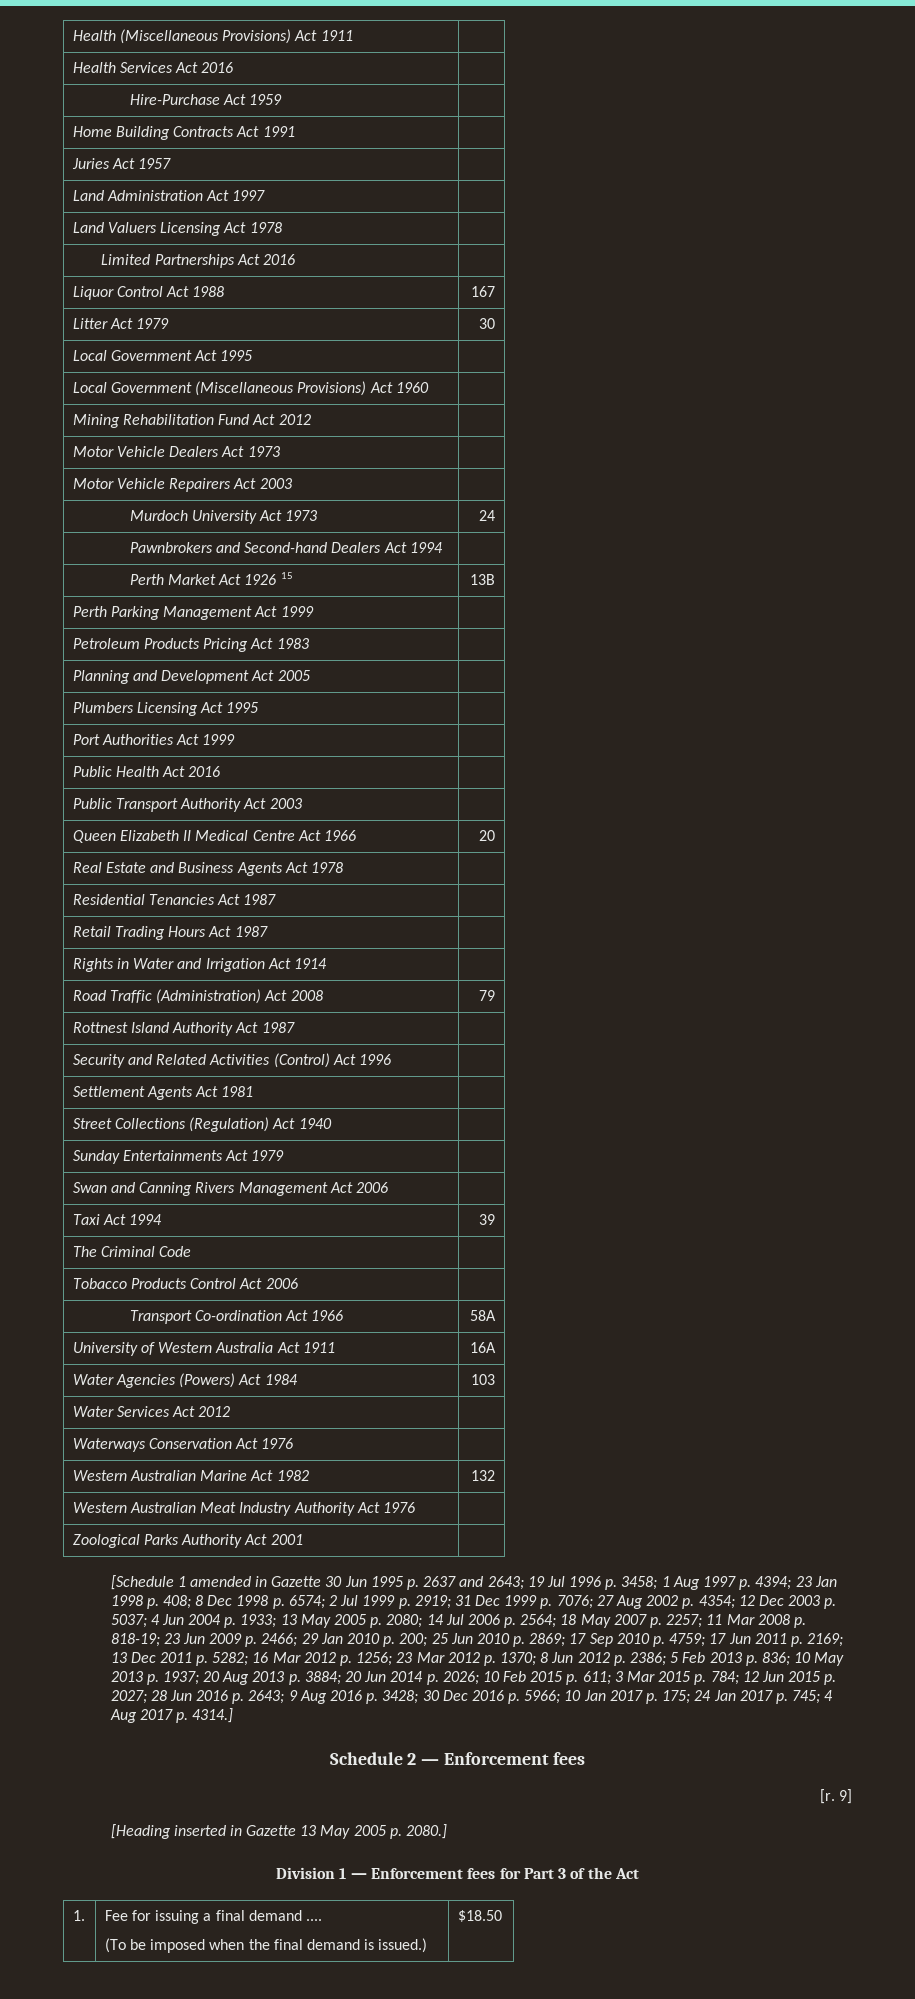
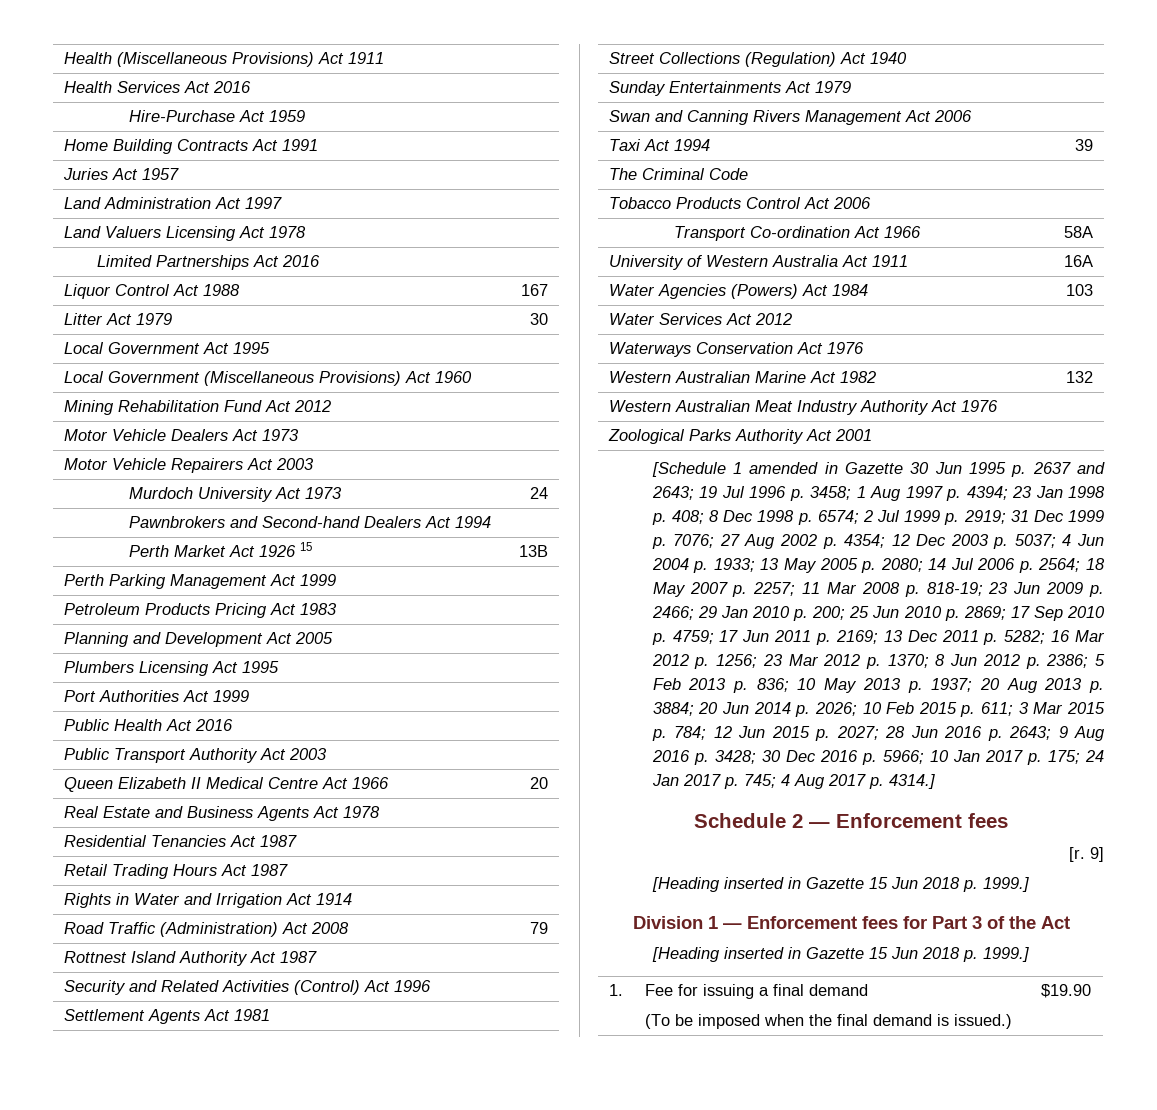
[300,1824,448,1839] 13 May 2005 p. 2080.] -> [868,877,1029,892] 15 Jun 2018 p. 1999.]
(640, 1873) none -> [651,947,1029,962] // [Heading inserted in Gazette 15 Jun 2018 p. 1999.]
[305,1919,322,1921] .... -> (868, 990) none
[457,1910,502,1922] $18.50 -> [1040,984,1091,998] $19.90

